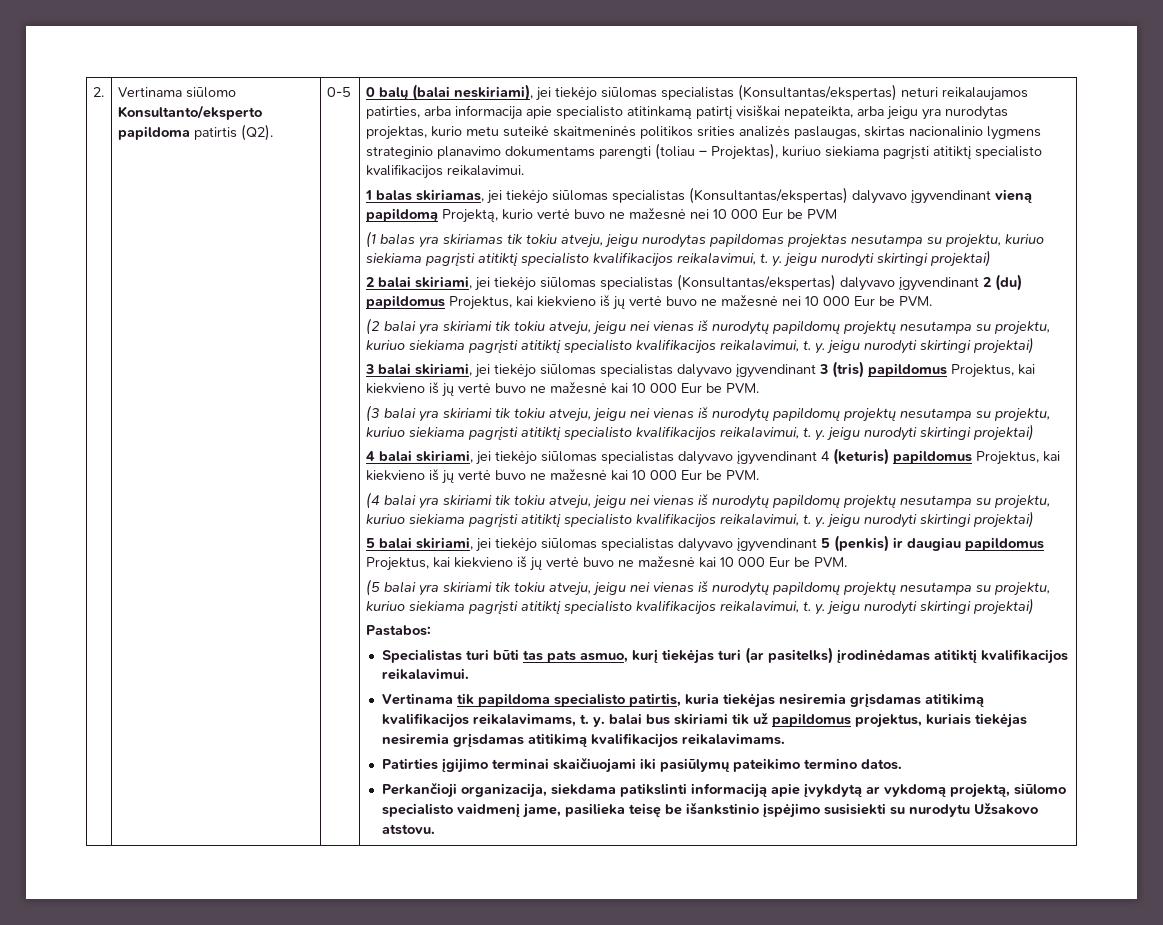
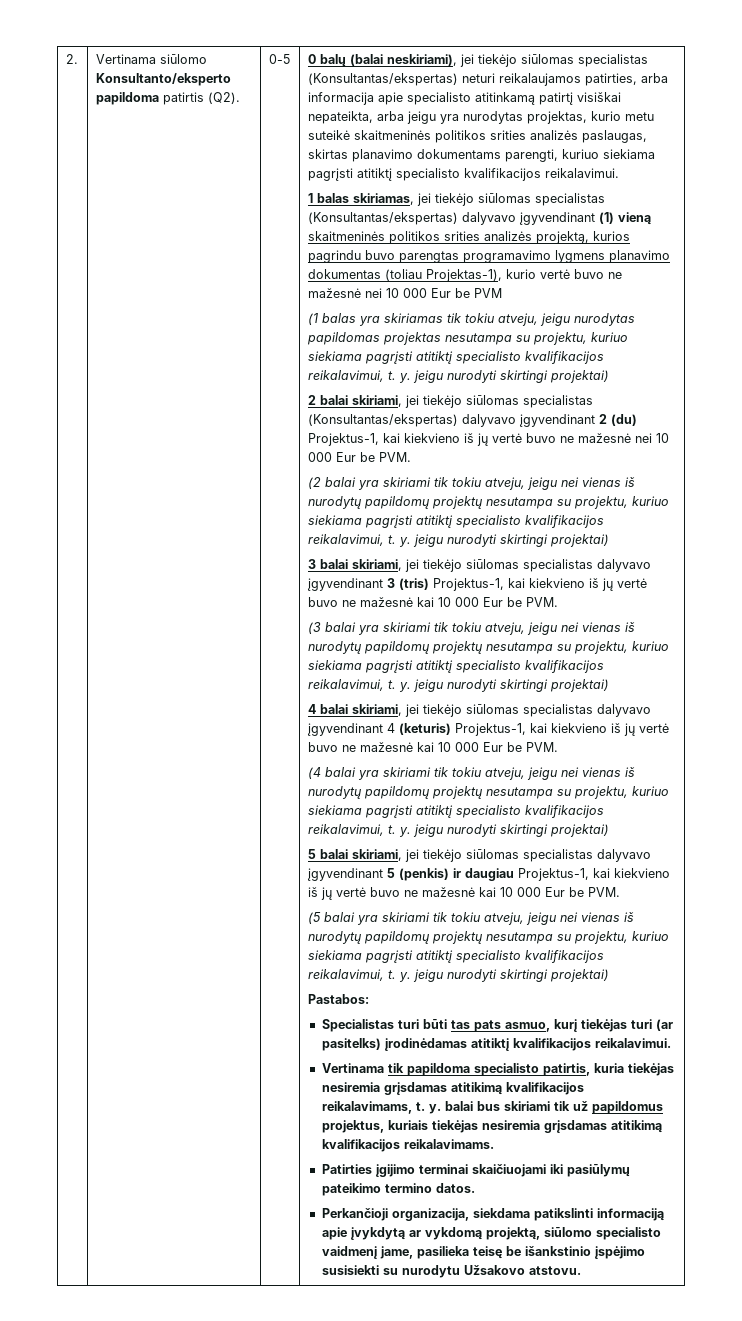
[908,126,1041,140] [365,143,778,160] nacionalinio lygmens strateginio planavimo dokumentams parengti (toliau – Projektas), -> [351,149,558,162] planavimo dokumentams parengti,
[994,189,1032,203] [365,208,498,223] vieną papildomą Projektą, -> [598,212,651,225] [307,231,630,244] [307,250,670,263] [307,269,502,282] (1) vieną skaitmeninės politikos srities analizės projektą, kurios pagrindu buvo parengtas programavimo lygmens planavimo dokumentas (toliau Projektas-1),
[365,295,512,310] papildomus Projektus, -> [307,433,379,446] Projektus-1,
[867,363,1014,378] papildomus Projektus, -> [432,578,504,591] Projektus-1,
[892,450,1039,465] papildomus Projektus, -> [454,723,526,736] Projektus-1,
[964,537,1044,551] [365,557,429,571] papildomus Projektus, -> [517,868,589,881] Projektus-1,

